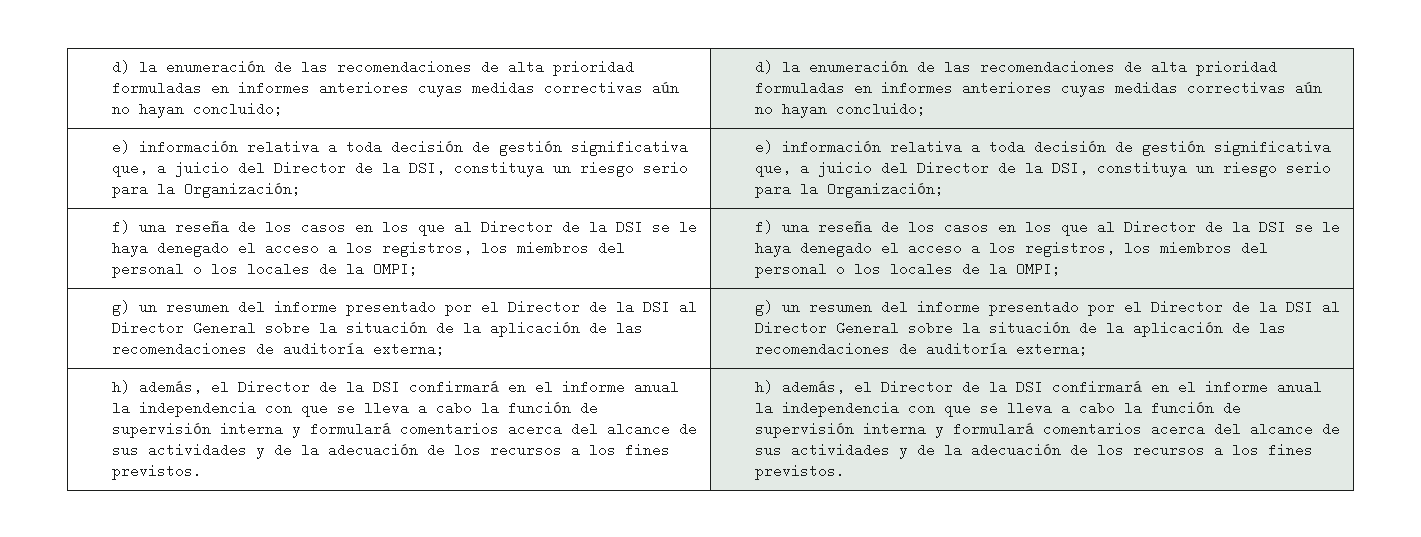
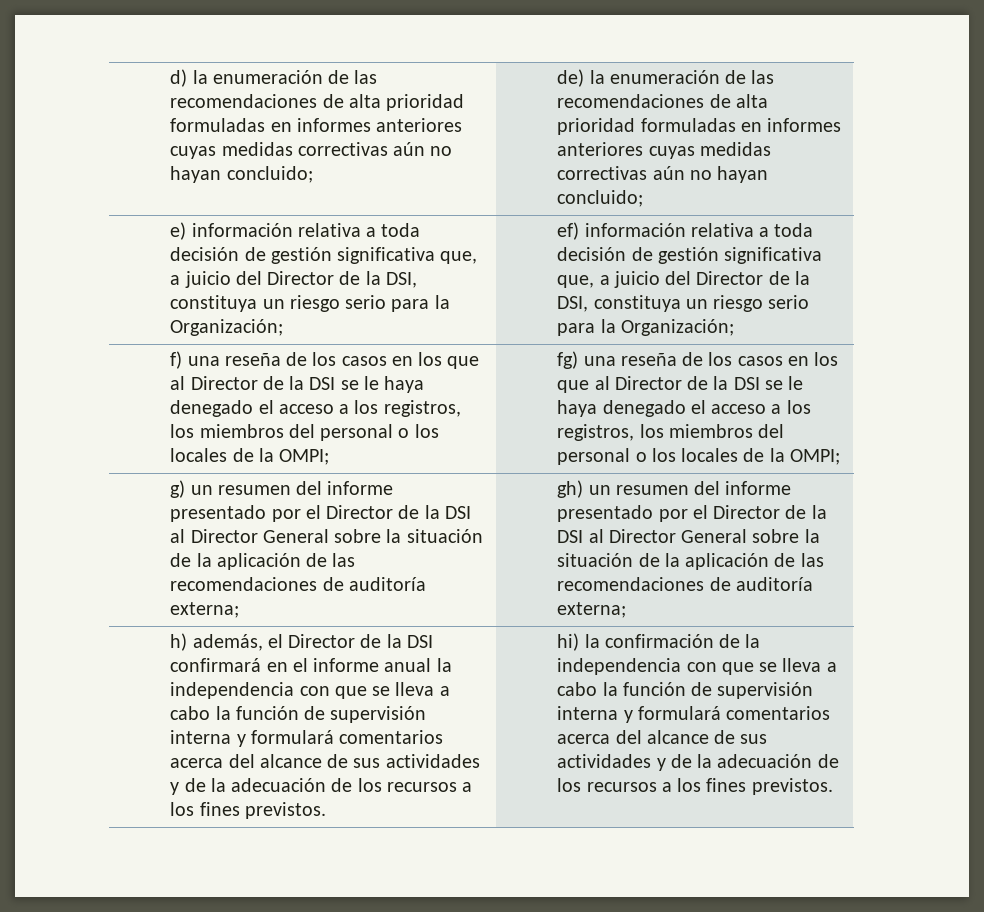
[755,60,774,74] d) -> [557,69,585,87] de)
[755,140,774,154] e) -> [557,222,580,240] ef)
[755,220,774,234] f) -> [557,351,579,369] fg)
[755,300,774,316] g) -> [557,480,584,498] gh)
[755,380,1323,394] h) además, el Director de la DSI confirmará en el informe anual -> [557,633,741,651] hi) la confirmación de

